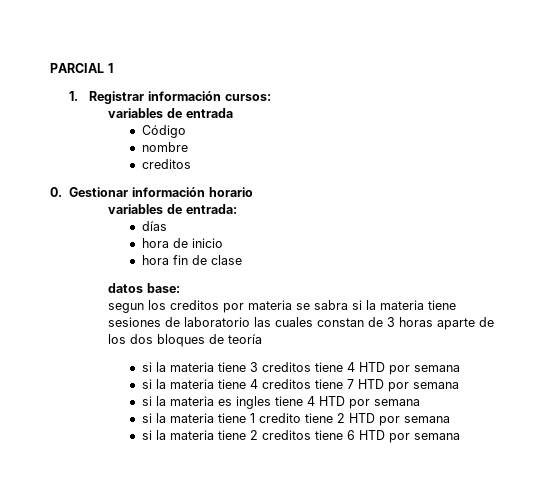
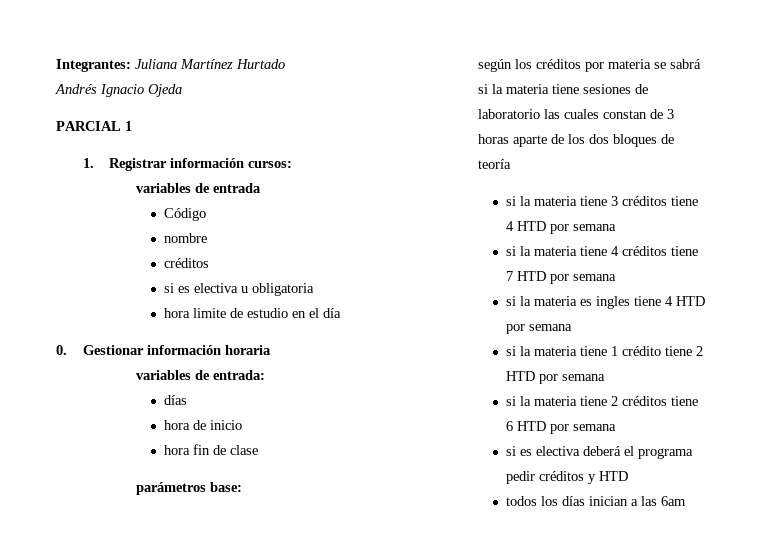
(50, 68) none -> [56,59,285,72] [55,84,182,97] Integrantes: Juliana Martínez Hurtado // Andrés Ignacio Ojeda //
[141,159,191,169] creditos -> [164,258,210,268] [164,283,315,296] [164,308,342,318] créditos // si es electiva u obligatoria // hora limite de estudio en el día
[209,187,254,197] horario -> [224,345,271,355] horaria
[108,283,144,293] datos -> [136,482,207,495] parámetros
[108,300,220,313] segun los creditos -> [478,59,582,72] según los créditos
[314,300,349,310] sabra -> [670,59,702,69] sabrá
[261,362,311,372] creditos -> [622,196,668,206] créditos
[261,379,311,389] creditos -> [622,246,668,256] créditos
[258,413,301,423] credito -> [622,346,662,356] crédito
[261,430,311,440] creditos -> [622,396,668,406] créditos
(460, 436) none -> [506,446,694,459] [506,471,629,484] [506,496,687,506] // si es electiva deberá el programa pedir créditos y HTD // todos los días inician a las 6am

